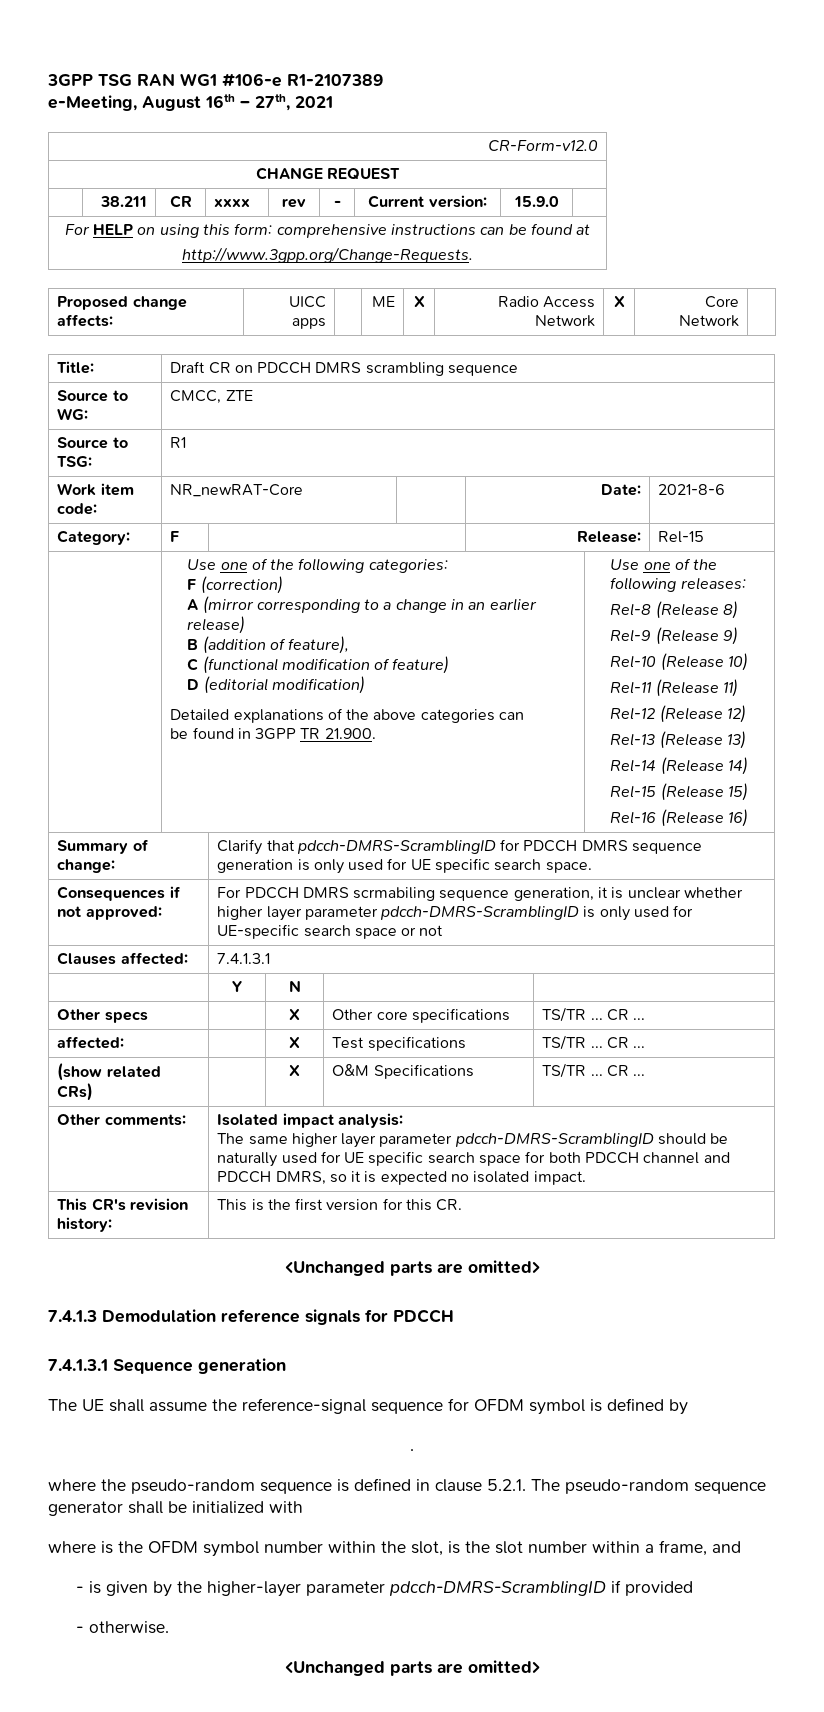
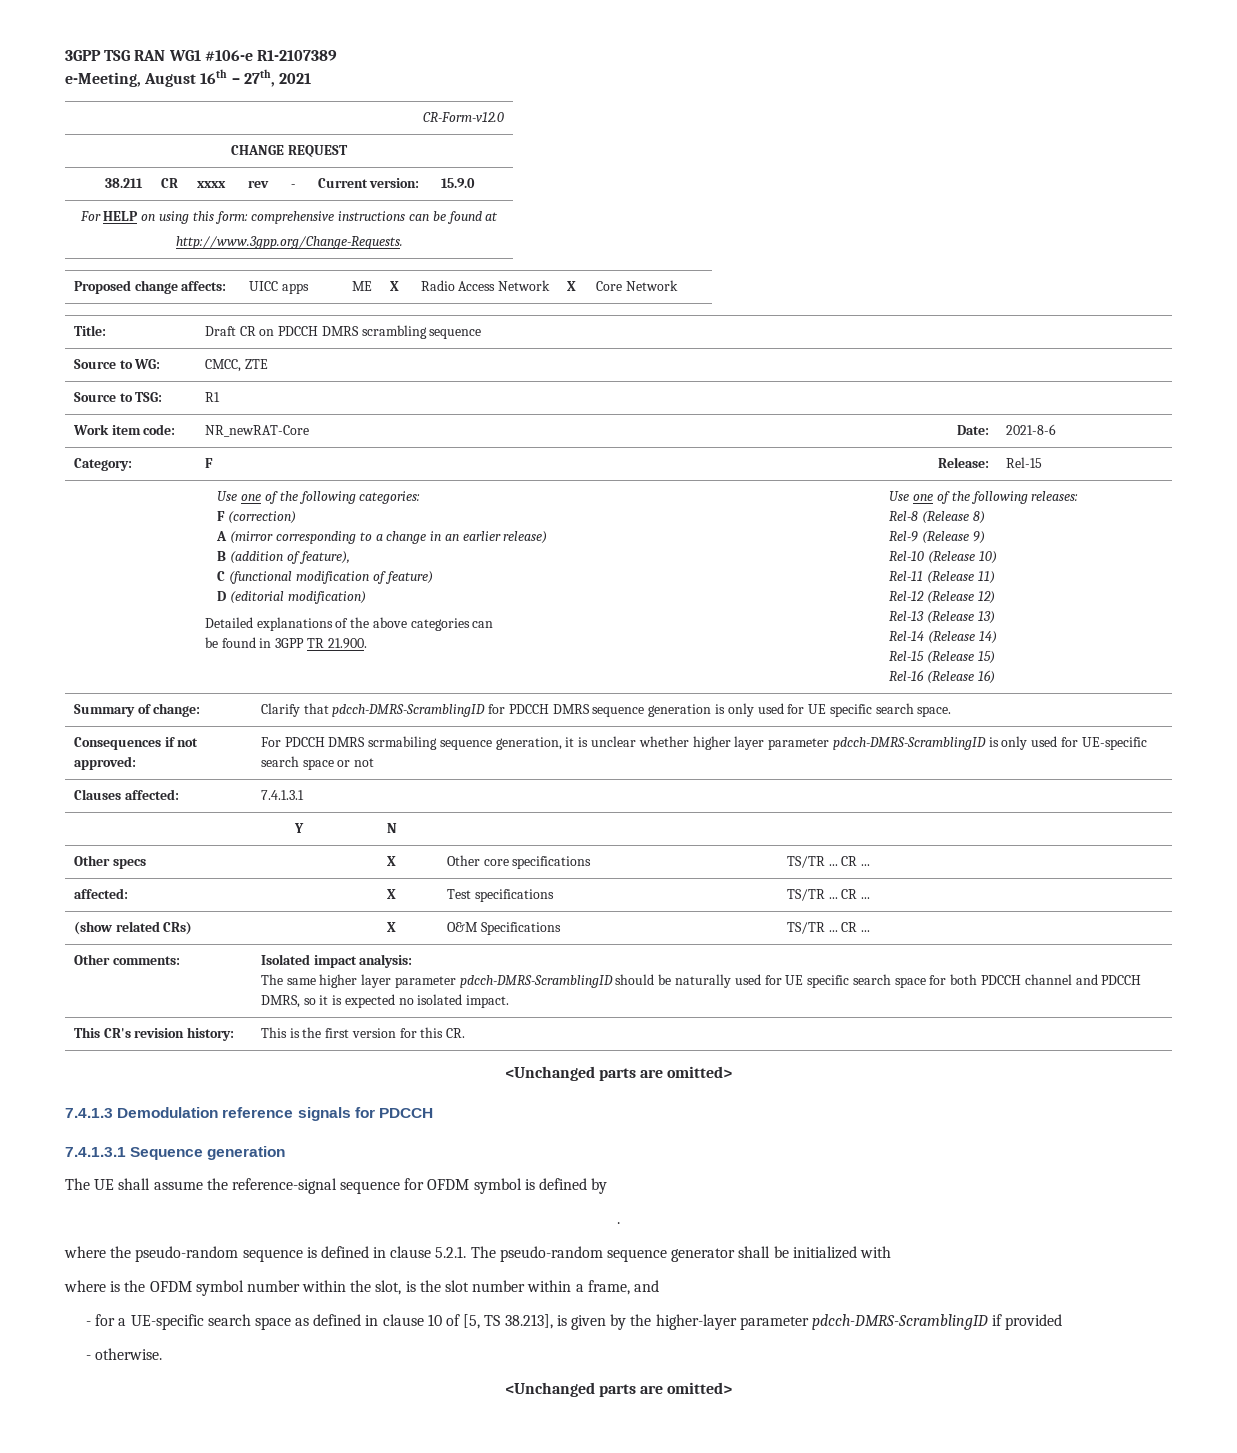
(85, 1589) none -> [95,1314,553,1330] for a UE-specific search space as defined in clause 10 of [5, TS 38.213],

